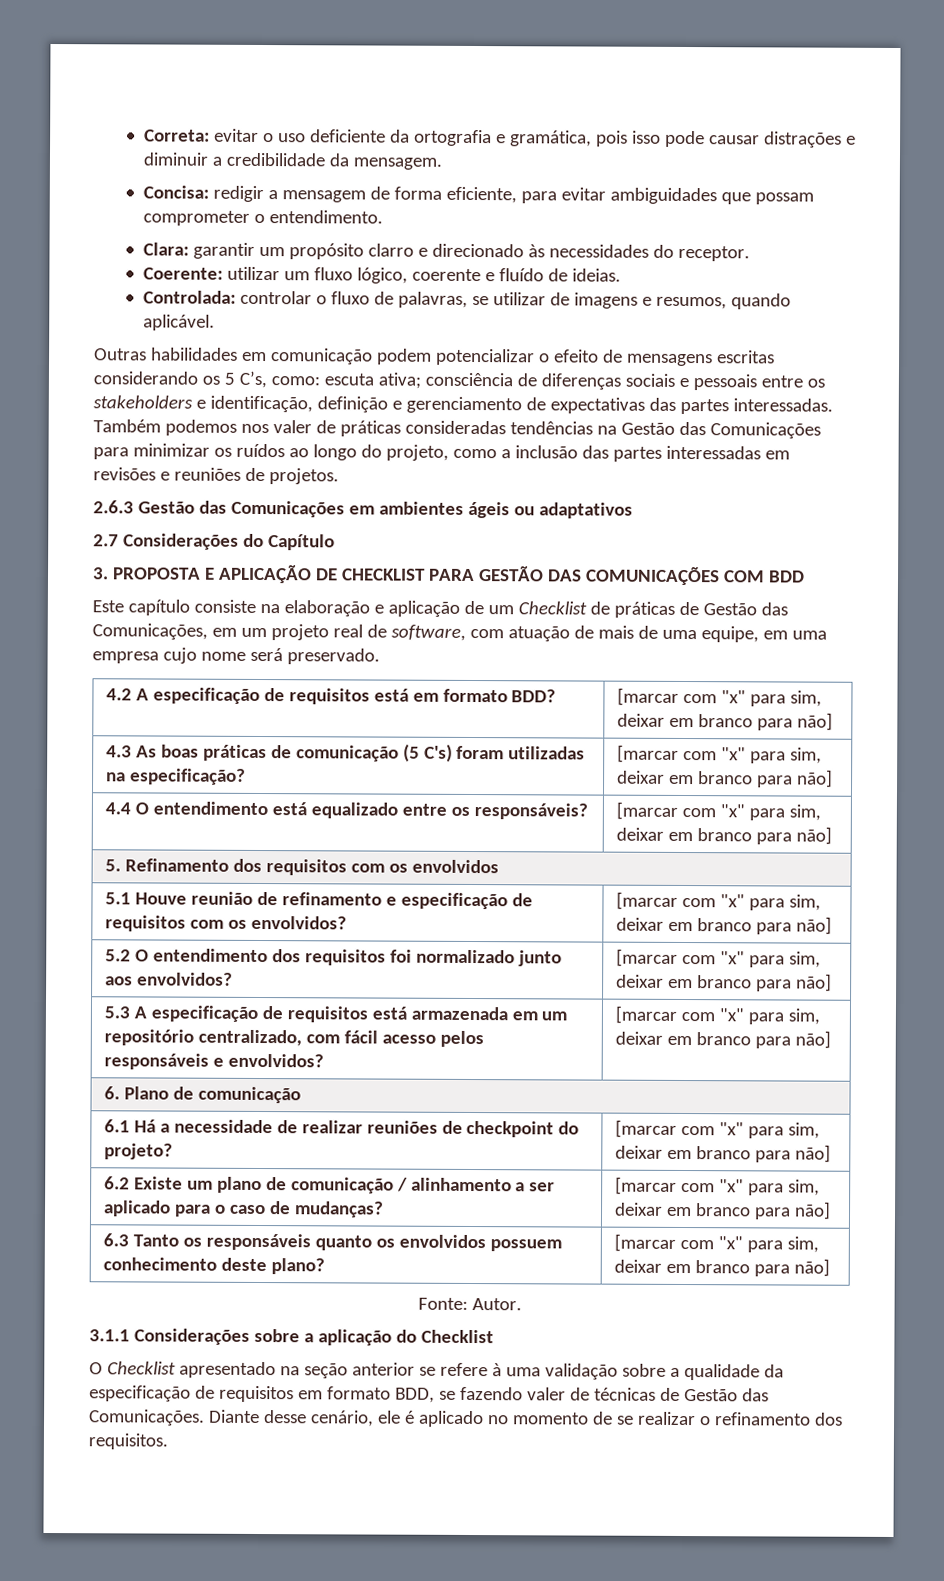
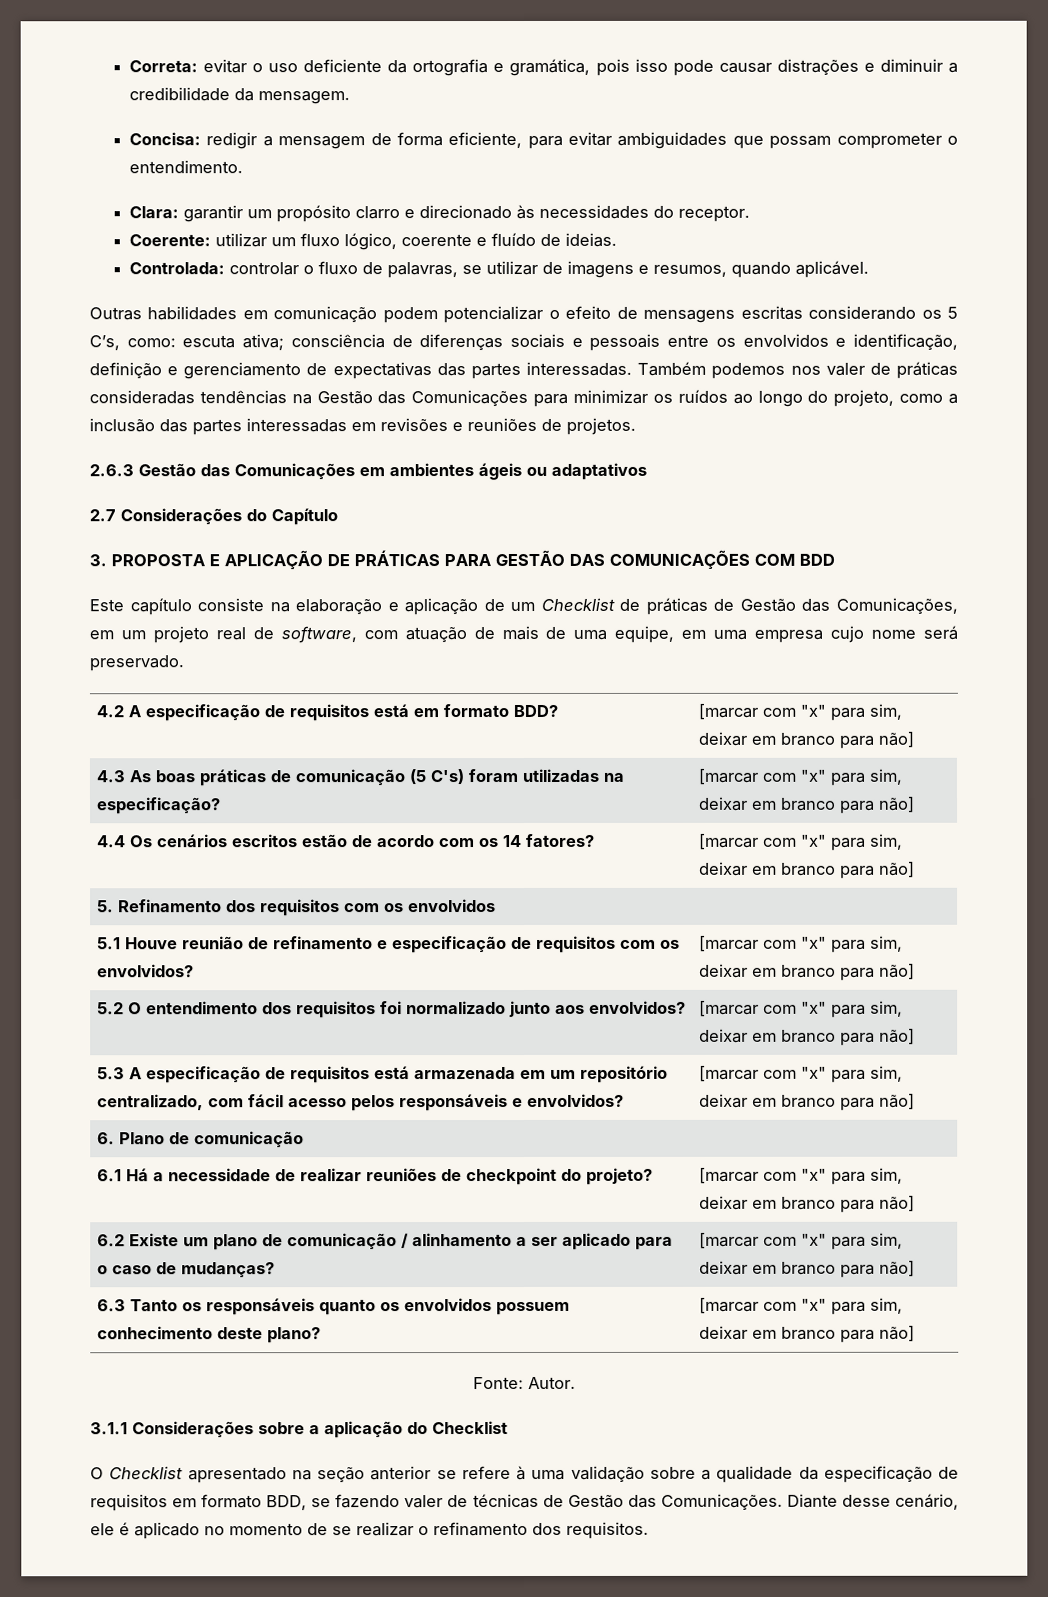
[93,395,193,409] stakeholders -> [742,333,829,347] envolvidos
[340,568,426,581] CHECKLIST -> [354,550,440,567] PRÁTICAS
[134,801,588,820] O entendimento está equalizado entre os responsáveis? -> [130,833,596,848] Os cenários escritos estão de acordo com os 14 fatores?

